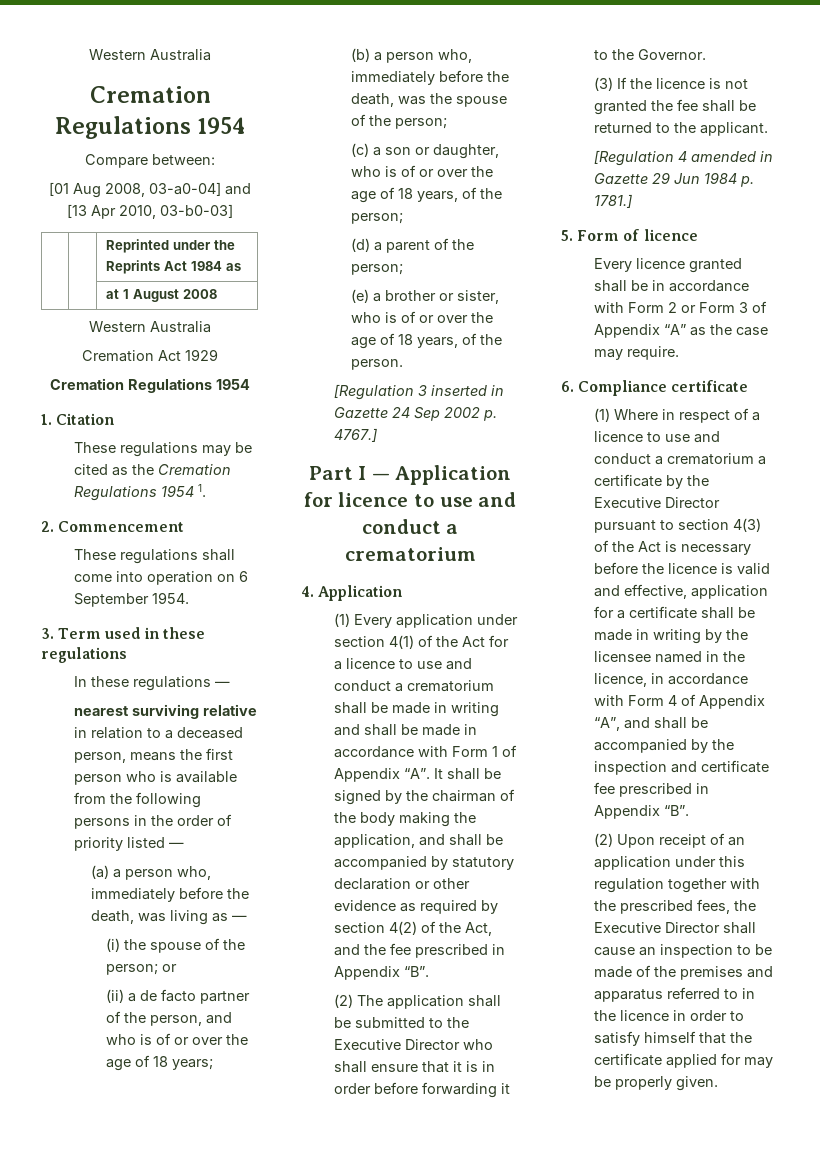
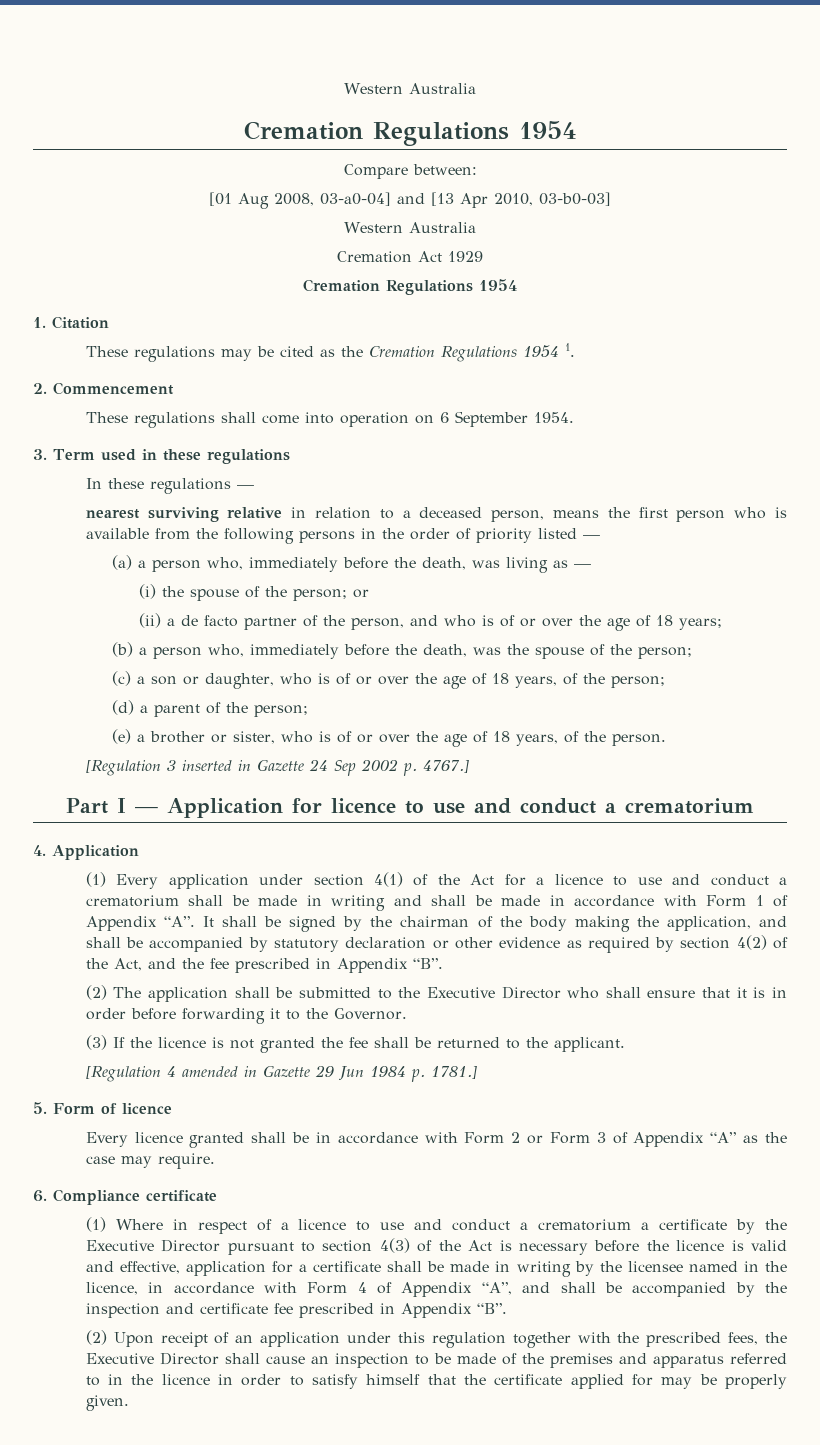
[106,239,236,253] [106,260,242,274] [106,289,218,302] // | | Reprinted under the Reprints Act 1984 as // | | at 1 August 2008 -> (611, 199) none

